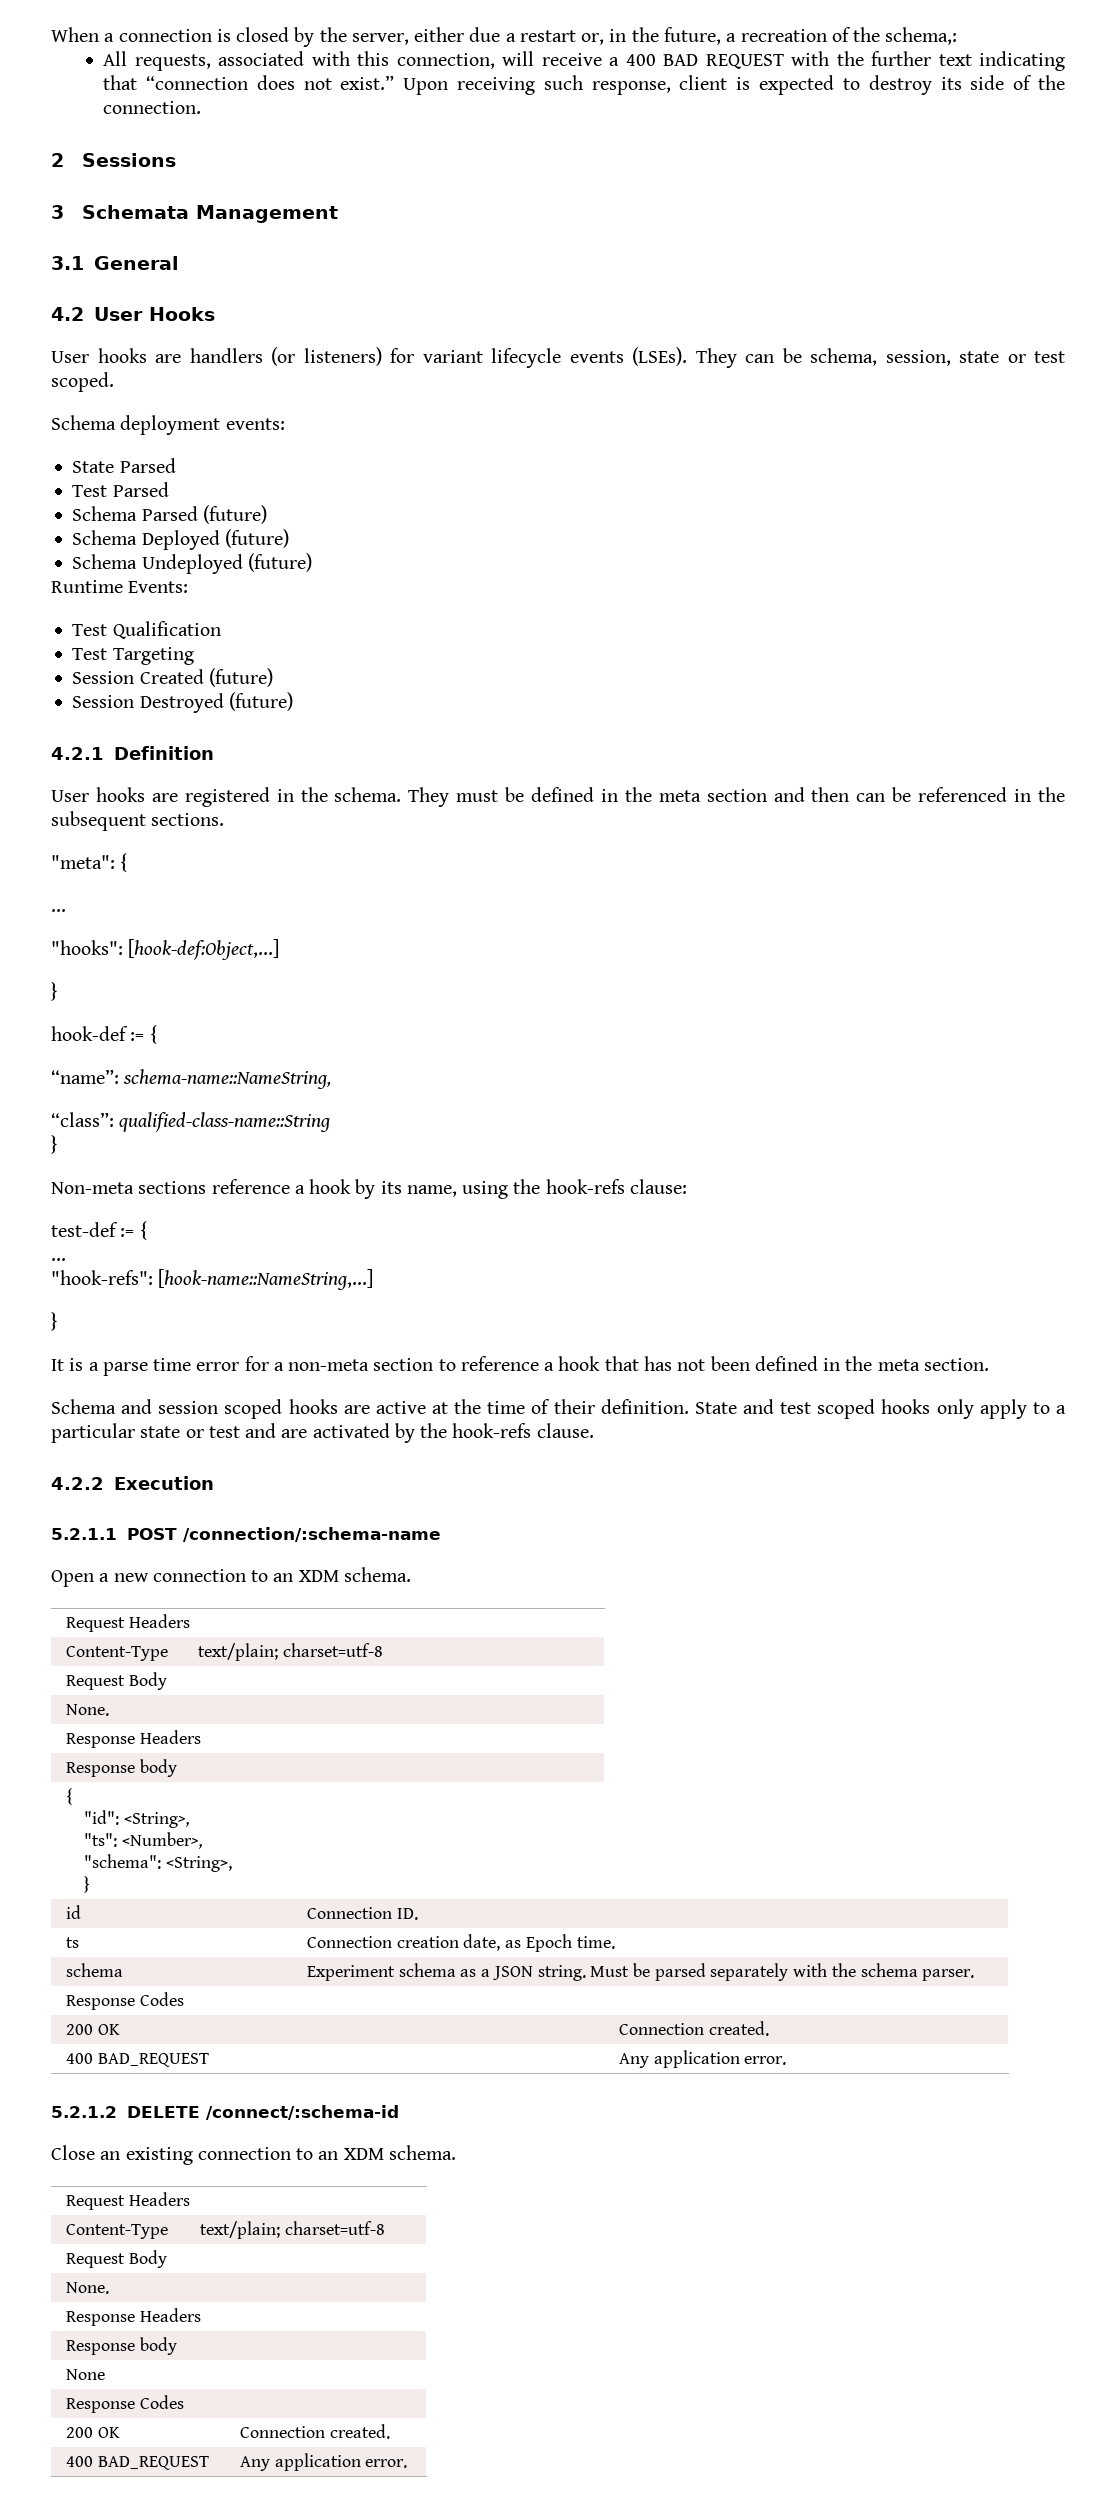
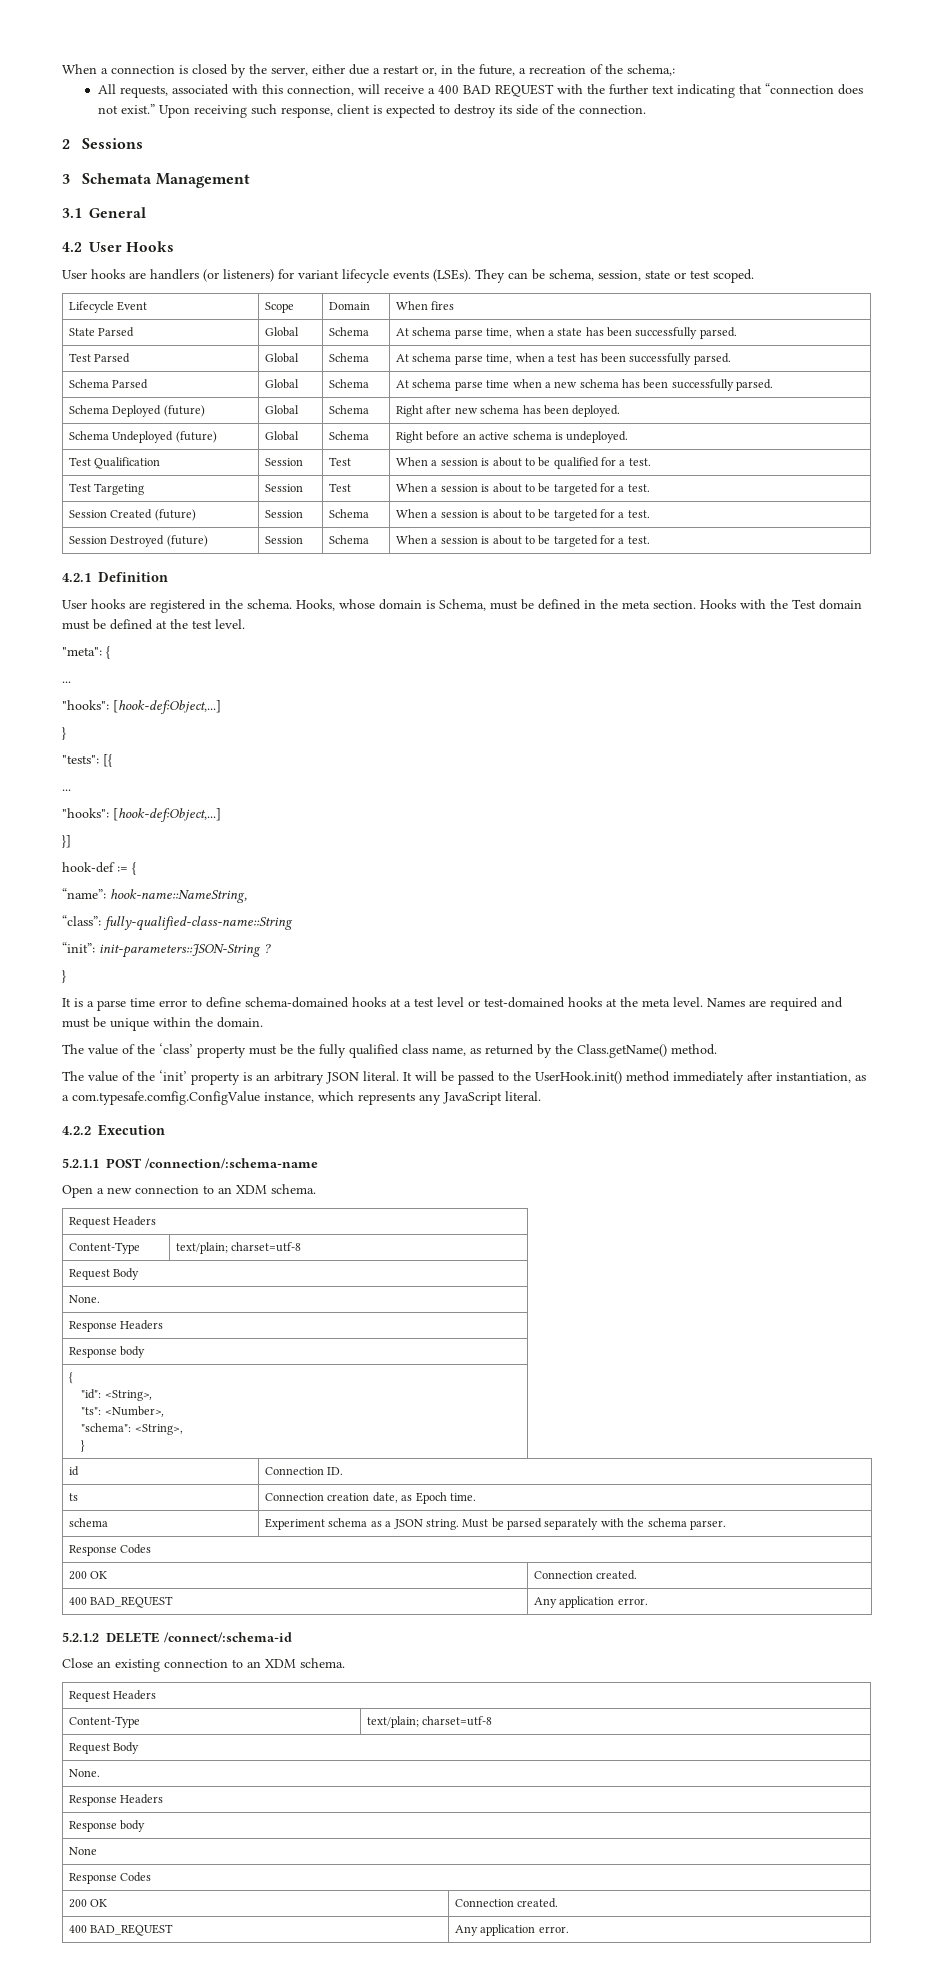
[51,415,285,435] [72,458,176,473] [72,482,169,497] [72,505,267,524] [72,529,289,550] [72,553,312,574] [51,580,189,593] [72,621,221,639] [72,647,194,665] [72,668,273,687] [72,692,293,713] // Schema deployment events: // State Parsed // Test Parsed // Schema Parsed (future) // Schema Deployed (future) // Schema Undeployed (future) // Runtime Events: // Test Qualification // Test Targeting // Session Created (future) // Session Destroyed (future) -> [69,301,148,313] [265,302,295,313] [329,302,371,310] [396,301,455,310] [69,327,135,337] [265,327,300,337] [329,327,370,336] [396,327,737,339] [69,353,131,363] [265,353,300,363] [329,353,370,362] [396,353,731,365] [69,379,149,389] [265,379,300,389] [329,379,370,388] [396,379,774,391] [69,405,205,417] [265,405,300,415] [329,405,370,414] [396,405,621,417] [69,431,217,443] [265,431,300,441] [329,431,370,440] [396,431,629,443] [69,457,161,469] [265,458,304,466] [329,457,352,466] [396,457,651,469] [69,483,145,495] [265,484,304,492] [329,483,352,492] [396,483,650,495] [69,509,196,521] [265,510,304,518] [329,509,370,518] [396,509,650,521] [69,535,208,547] [265,536,304,544] [329,535,370,544] [396,535,650,547] // Lifecycle Event | Scope | Domain | When fires // State Parsed | Global | Schema | At schema parse time, when a state has been successfully parsed. // Test Parsed | Global | Schema | At schema parse time, when a test has been successfully parsed. // Schema Parsed | Global | Schema | At schema parse time when a new schema has been successfully parsed. // Schema Deployed (future) | Global | Schema | Right after new schema has been deployed. // Schema Undeployed (future) | Global | Schema | Right before an active schema is undeployed. // Test Qualification | Session | Test | When a session is about to be qualified for a test. // Test Targeting | Session | Test | When a session is about to be targeted for a test. // Session Created (future) | Session | Schema | When a session is about to be targeted for a test. // Session Destroyed (future) | Session | Schema | When a session is about to be targeted for a test.
[408,787,450,807] They -> [296,599,486,611] Hooks, whose domain is Schema,
[706,787,1066,802] [51,811,225,831] section and then can be referenced in the subsequent sections. -> [653,599,862,610] [62,619,245,630] section. Hooks with the Test domain must be defined at the test level.
(58, 991) none -> [62,754,112,767] [62,789,71,791] [62,808,221,822] [62,835,71,848] // "tests": [{ // ... // "hooks": [hook-def:Object,...] // }]
[123,1069,332,1089] schema-name::NameString, -> [110,889,247,903] hook-name::NameString,
[119,1112,331,1132] [51,1135,58,1154] [51,1179,687,1199] [51,1221,147,1240] [51,1258,66,1261] [51,1269,374,1290] qualified-class-name::String // } // Non-meta sections reference a hook by its name, using the hook-refs clause: // test-def := { // ... // "hook-refs": [hook-name::NameString,...] -> [103,916,293,931] [62,942,271,958] fully-qualified-class-name::String // “init”: init-parameters::JSON-String ?
[244,1356,989,1371] [51,1399,1066,1419] [51,1423,594,1443] for a non-meta section to reference a hook that has not been defined in the meta section. // Schema and session scoped hooks are active at the time of their definition. State and test scoped hooks only apply to a particular state or test and are activated by the hook-refs clause. -> [191,997,843,1011] [62,1017,263,1031] [62,1043,717,1058] [62,1070,866,1085] [62,1091,541,1105] to define schema-domained hooks at a test level or test-domained hooks at the meta level. Names are required and must be unique within the domain. // The value of the ‘class’ property must be the fully qualified class name, as returned by the Class.getName() method. // The value of the ‘init’ property is an arbitrary JSON literal. It will be passed to the UserHook.init() method immediately after instantiation, as a com.typesafe.comfig.ConfigValue instance, which represents any JavaScript literal.

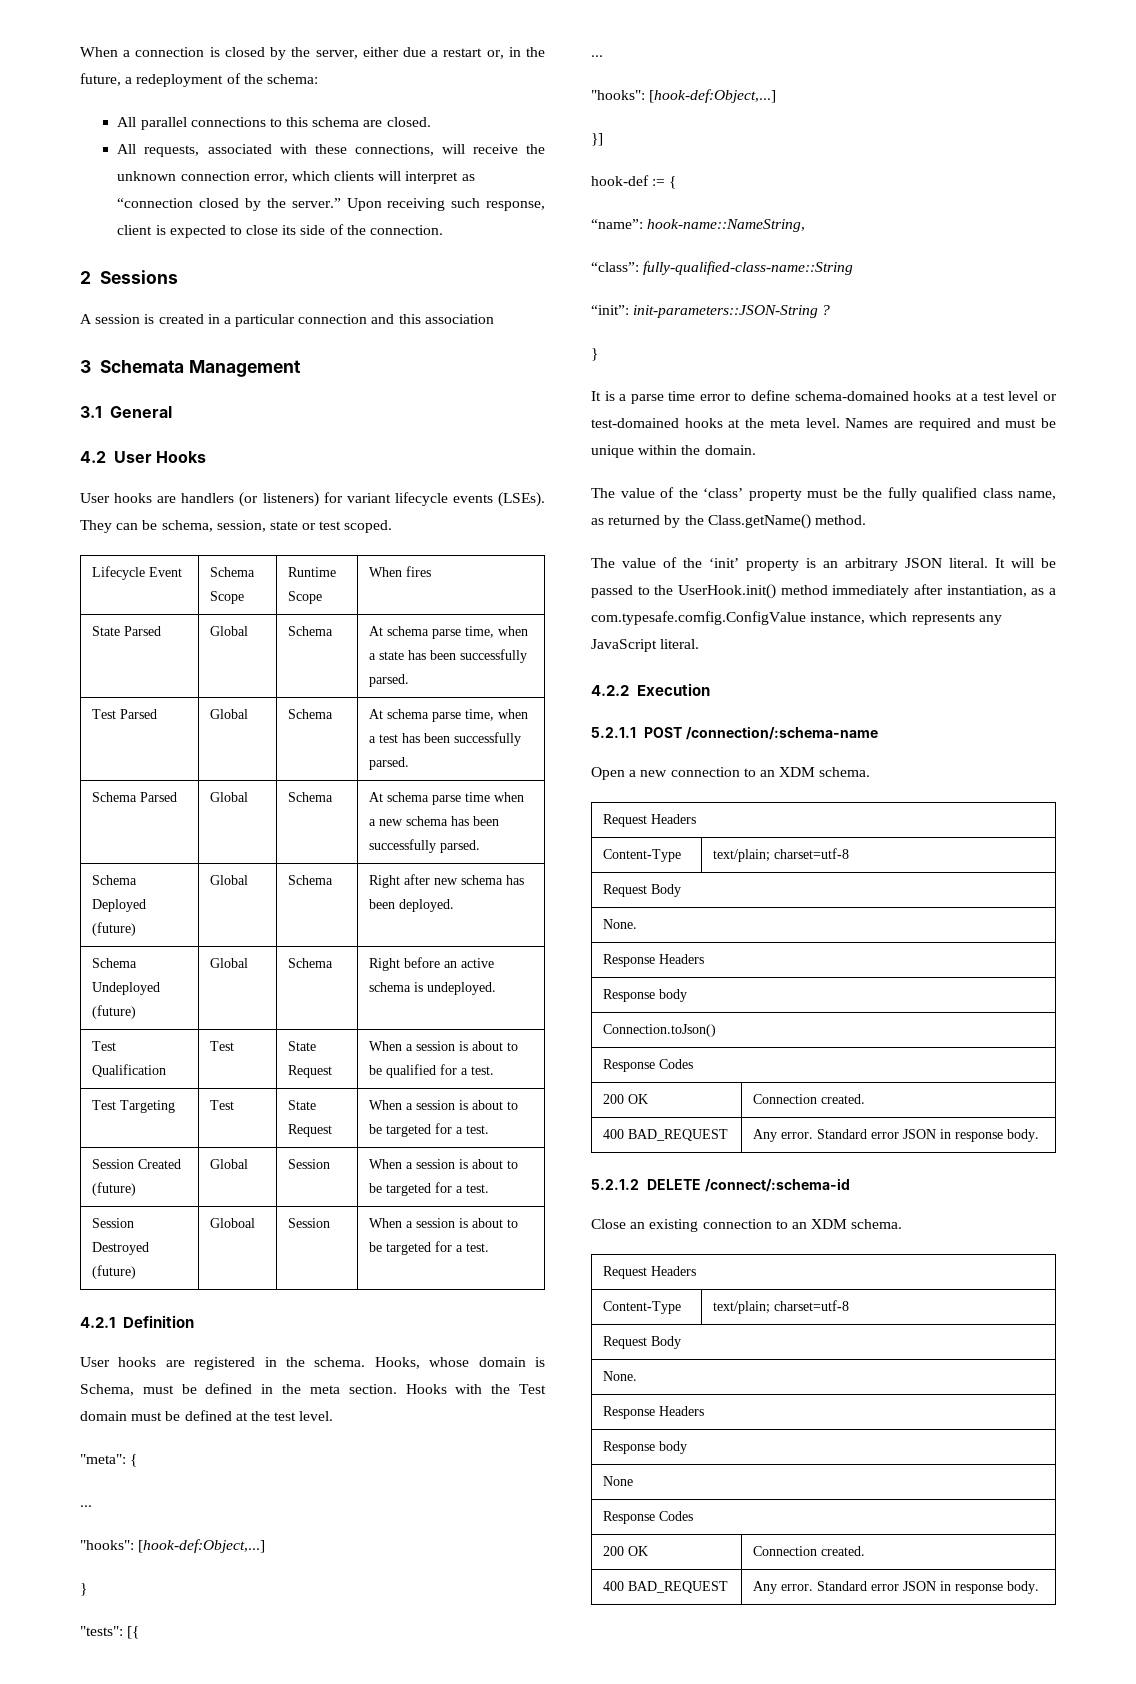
[529,64,675,76] [97,83,863,98] [97,104,155,114] recreation of the schema,: // All requests, associated with this connection, will receive a 400 BAD REQUEST with the further text indicating that “connection does not exist.” -> [136,73,318,87] [117,117,431,130] [117,144,545,157] [117,171,475,184] [117,198,341,211] redeployment of the schema: // All parallel connections to this schema are closed. // All requests, associated with these connections, will receive the unknown connection error, which clients will interpret as “connection closed by the server.”
[453,104,496,118] destroy -> [246,225,279,235] close
(144, 143) none -> [80,314,494,327] // A session is created in a particular connection and this association
[265,302,295,313] [329,302,371,310] Scope | Domain -> [209,567,255,577] [209,591,244,604] [287,567,336,577] [287,591,322,604] Schema Scope | Runtime Scope
[265,458,304,466] [329,457,352,466] Session | Test -> [209,1041,234,1051] [287,1041,316,1051] [287,1065,332,1078] Test | State Request
[265,484,304,492] [329,483,352,492] Session | Test -> [209,1100,234,1110] [287,1100,316,1110] [287,1124,332,1137] Test | State Request
[265,510,304,518] [329,509,370,518] | Session | Schema -> [209,1159,248,1169] [287,1159,330,1169] | Global | Session
[265,536,304,544] [329,535,370,544] | Session | Schema -> [209,1218,255,1228] [287,1218,330,1228] | Globoal | Session
[69,1372,74,1384] [81,1389,152,1401] [81,1406,164,1417] [81,1423,183,1435] [81,1440,86,1452] [69,1466,80,1476] [265,1467,344,1475] [69,1493,79,1501] [265,1492,476,1504] [69,1518,109,1527] [265,1518,726,1530] [69,1544,152,1556] [69,1571,108,1580] [534,1570,638,1580] [69,1596,174,1608] [534,1596,648,1608] { // "id": <String>, // "ts": <Number>, // "schema": <String>, // } // id | Connection ID. // ts | Connection creation date, as Epoch time. // schema | Experiment schema as a JSON string. Must be parsed separately with the schema parser. // Response Codes // 200 OK | Connection created. // 400 BAD_REQUEST | Any application error. -> [602,1024,716,1037] [602,1059,693,1072] [602,1094,648,1104] [752,1094,865,1104] [602,1129,728,1141] [752,1129,1039,1142] Connection.toJson() // Response Codes // 200 OK | Connection created. // 400 BAD_REQUEST | Any error. Standard error JSON in response body.
[480,1924,569,1936] application error. -> [780,1581,1039,1594] error. Standard error JSON in response body.

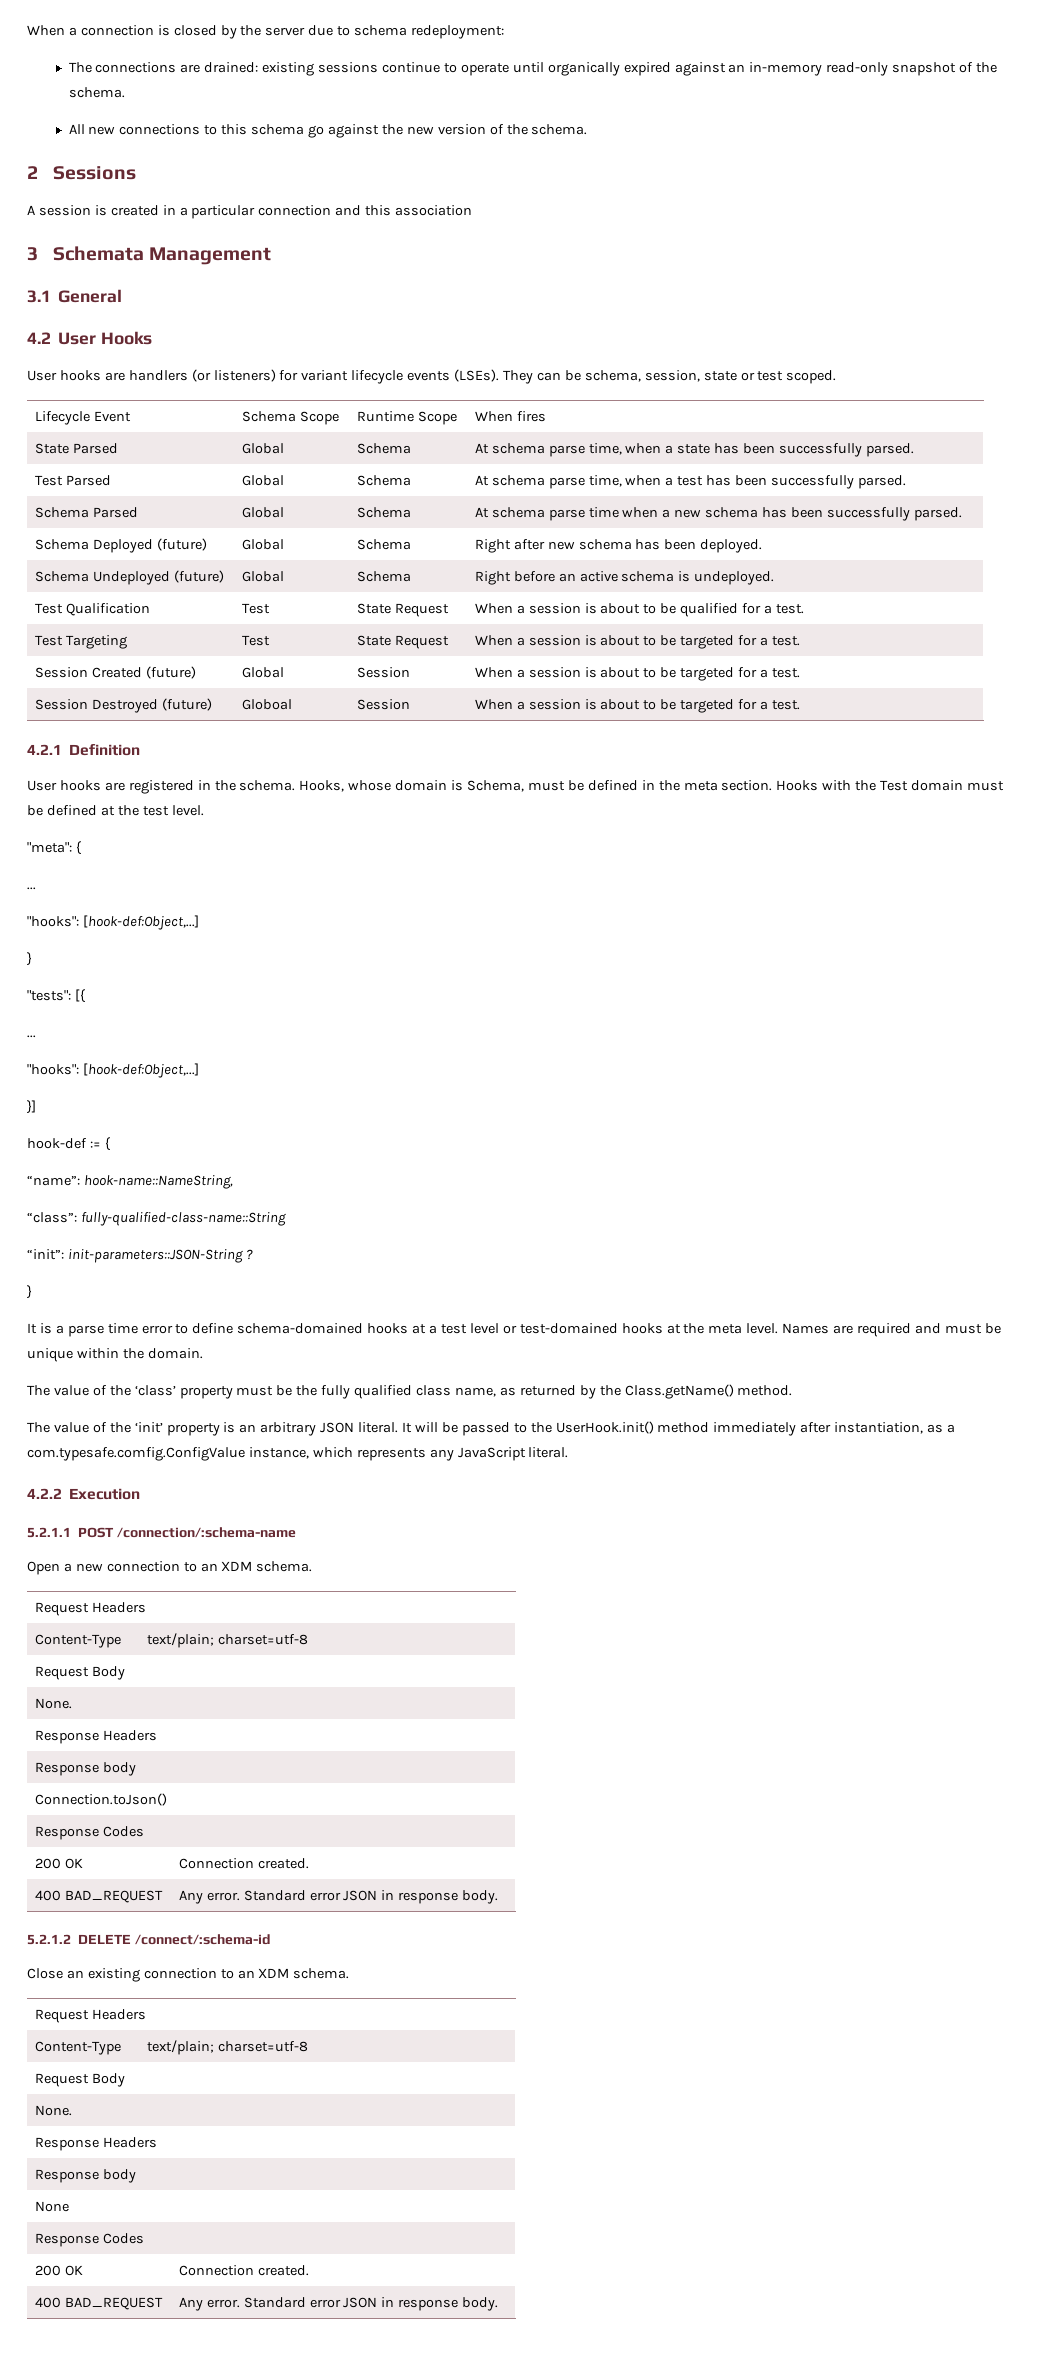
[315,47,545,59] [80,73,318,87] [117,117,187,130] server, either due a restart or, in the future, a redeployment of the schema: // All parallel -> [265,25,505,39] [68,62,998,76] [68,87,125,98] [68,124,116,135] server due to schema redeployment: // The connections are drained: existing sessions continue to operate until organically expired against an in-memory read-only snapshot of the schema. // All new
[363,117,431,127] [117,144,545,157] [117,171,475,184] [117,198,545,211] [117,224,444,238] are closed. // All requests, associated with these connections, will receive the unknown connection error, which clients will interpret as “connection closed by the server.” Upon receiving such response, client is expected to close its side of the connection. -> [308,124,588,138] go against the new version of the schema.

